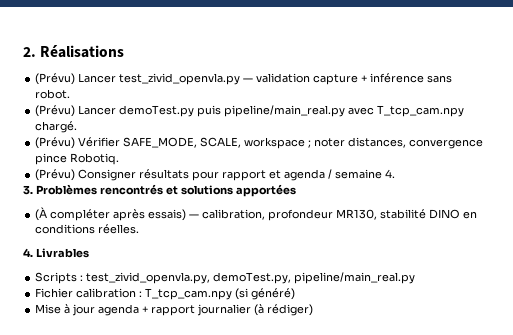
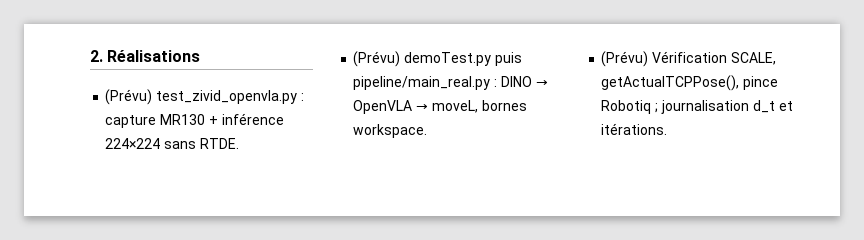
[78,73,453,85] [35,89,71,99] [35,105,117,117] Lancer test_zivid_openvla.py — validation capture + inférence sans robot. // (Prévu) Lancer -> [156,90,304,104] [105,113,284,128] [105,138,239,149] [353,51,401,67] test_zivid_openvla.py : capture MR130 + inférence 224×224 sans RTDE. // (Prévu)
[348,105,465,117] [35,121,78,133] [35,137,484,149] [35,153,120,165] [35,169,396,181] [23,184,296,197] [35,207,478,221] [35,224,140,234] [23,248,89,258] [35,272,416,284] [35,288,296,300] [35,304,314,316] avec T_tcp_cam.npy chargé. // (Prévu) Vérifier SAFE_MODE, SCALE, workspace ; noter distances, convergence pince Robotiq. // (Prévu) Consigner résultats pour rapport et agenda / semaine 4. // 3. Problèmes rencontrés et solutions apportées // (À compléter après essais) — calibration, profondeur MR130, stabilité DINO en conditions réelles. // 4. Livrables // Scripts : test_zivid_openvla.py, demoTest.py, pipeline/main_real.py // Fichier calibration : T_tcp_cam.npy (si généré) // Mise à jour agenda + rapport journalier (à rédiger) -> [494,76,548,87] [353,100,527,114] [353,124,428,138] [601,51,776,67] [601,75,779,91] [601,100,793,114] [601,123,668,135] : DINO → OpenVLA → moveL, bornes workspace. // (Prévu) Vérification SCALE, getActualTCPPose(), pince Robotiq ; journalisation d_t et itérations.

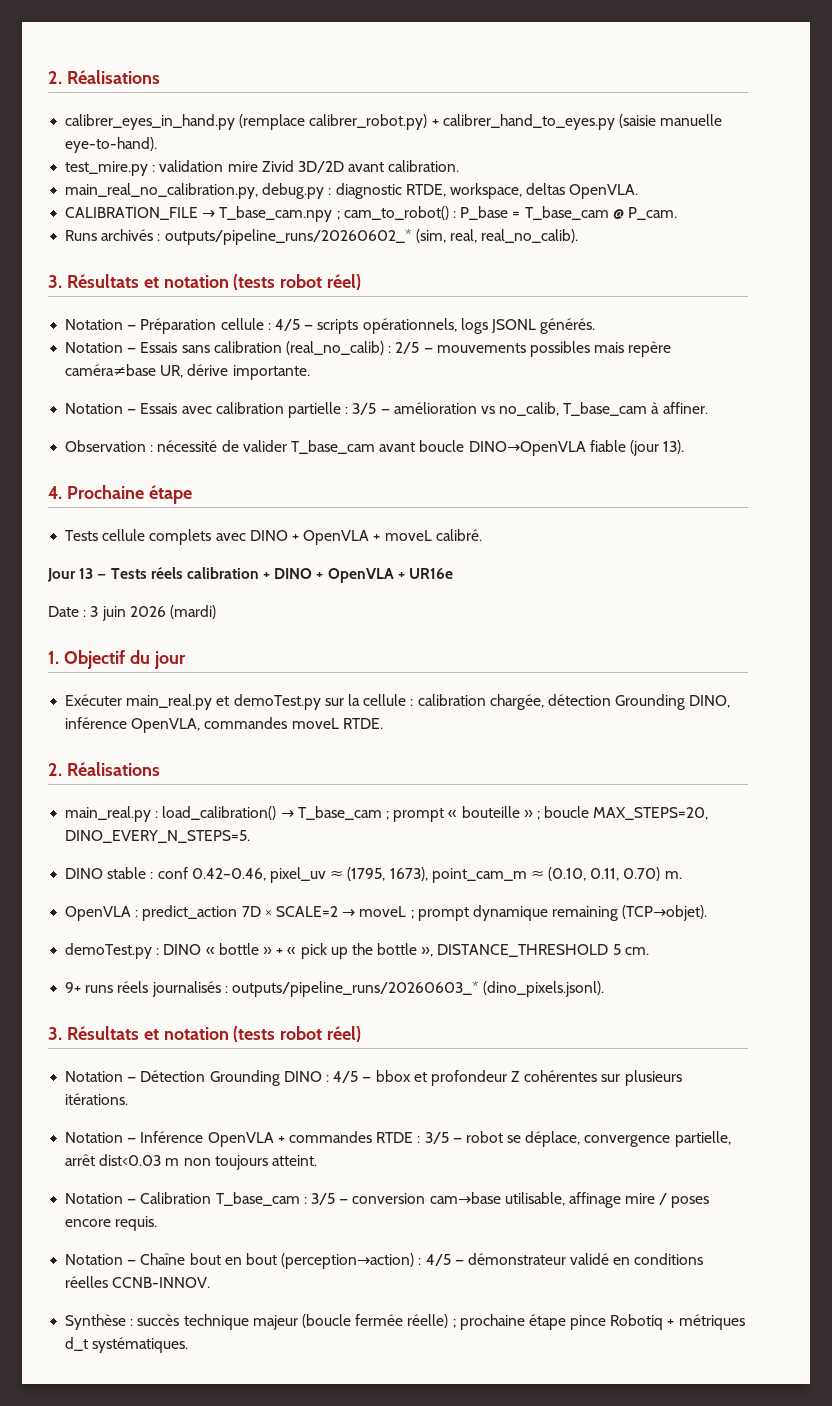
[90,50,201,62] [105,89,304,105] [105,113,284,128] [105,138,239,149] [353,51,522,67] [353,76,548,90] [353,100,527,114] [353,124,428,138] [601,51,776,67] [601,75,779,91] [601,100,793,114] [601,123,668,135] 2. Réalisations // (Prévu) test_zivid_openvla.py : capture MR130 + inférence 224×224 sans RTDE. // (Prévu) demoTest.py puis pipeline/main_real.py : DINO → OpenVLA → moveL, bornes workspace. // (Prévu) Vérification SCALE, getActualTCPPose(), pince Robotiq ; journalisation d_t et itérations. -> [48,70,160,84] [65,114,723,130] [65,137,158,153] [65,160,460,176] [65,183,639,199] [65,206,677,222] [65,229,579,245] [48,274,362,290] [65,318,596,334] [65,341,672,357] [65,364,310,380] [65,402,708,418] [65,440,685,456] [48,485,192,504] [65,529,482,545] [47,567,454,583] [48,605,216,621] [48,650,186,669] [65,694,731,710] [65,717,383,733] [48,762,160,776] [65,806,709,822] [65,830,251,843] [65,867,682,883] [65,905,708,921] [65,943,649,959] [65,981,605,997] [48,1026,362,1042] [65,1070,682,1086] [65,1093,129,1105] [65,1131,731,1147] [65,1154,317,1170] [65,1192,710,1208] [65,1216,158,1231] [65,1253,704,1269] [65,1276,211,1288] [65,1314,745,1330] [65,1337,189,1353] 2. Réalisations // calibrer_eyes_in_hand.py (remplace calibrer_robot.py) + calibrer_hand_to_eyes.py (saisie manuelle eye-to-hand). // test_mire.py : validation mire Zivid 3D/2D avant calibration. // main_real_no_calibration.py, debug.py : diagnostic RTDE, workspace, deltas OpenVLA. // CALIBRATION_FILE → T_base_cam.npy ; cam_to_robot() : P_base = T_base_cam @ P_cam. // Runs archivés : outputs/pipeline_runs/20260602_* (sim, real, real_no_calib). // 3. Résultats et notation (tests robot réel) // Notation — Préparation cellule : 4/5 — scripts opérationnels, logs JSONL générés. // Notation — Essais sans calibration (real_no_calib) : 2/5 — mouvements possibles mais repère caméra≠base UR, dérive importante. // Notation — Essais avec calibration partielle : 3/5 — amélioration vs no_calib, T_base_cam à affiner. // Observation : nécessité de valider T_base_cam avant boucle DINO→OpenVLA fiable (jour 13). // 4. Prochaine étape // Tests cellule complets avec DINO + OpenVLA + moveL calibré. // Jour 13 — Tests réels calibration + DINO + OpenVLA + UR16e // Date : 3 juin 2026 (mardi) // 1. Objectif du jour // Exécuter main_real.py et demoTest.py sur la cellule : calibration chargée, détection Grounding DINO, inférence OpenVLA, commandes moveL RTDE. // 2. Réalisations // main_real.py : load_calibration() → T_base_cam ; prompt « bouteille » ; boucle MAX_STEPS=20, DINO_EVERY_N_STEPS=5. // DINO stable : conf 0.42–0.46, pixel_uv ≈ (1795, 1673), point_cam_m ≈ (0.10, 0.11, 0.70) m. // OpenVLA : predict_action 7D × SCALE=2 → moveL ; prompt dynamique remaining (TCP→objet). // demoTest.py : DINO « bottle » + « pick up the bottle », DISTANCE_THRESHOLD 5 cm. // 9+ runs réels journalisés : outputs/pipeline_runs/20260603_* (dino_pixels.jsonl). // 3. Résultats et notation (tests robot réel) // Notation — Détection Grounding DINO : 4/5 — bbox et profondeur Z cohérentes sur plusieurs itérations. // Notation — Inférence OpenVLA + commandes RTDE : 3/5 — robot se déplace, convergence partielle, arrêt dist<0.03 m non toujours atteint. // Notation — Calibration T_base_cam : 3/5 — conversion cam→base utilisable, affinage mire / poses encore requis. // Notation — Chaîne bout en bout (perception→action) : 4/5 — démonstrateur validé en conditions réelles CCNB-INNOV. // Synthèse : succès technique majeur (boucle fermée réelle) ; prochaine étape pince Robotiq + métriques d_t systématiques.

